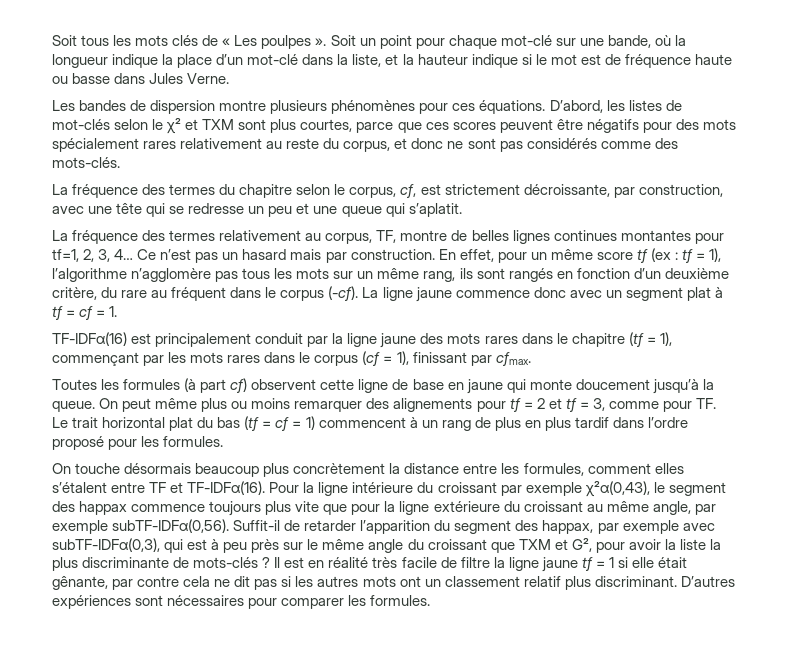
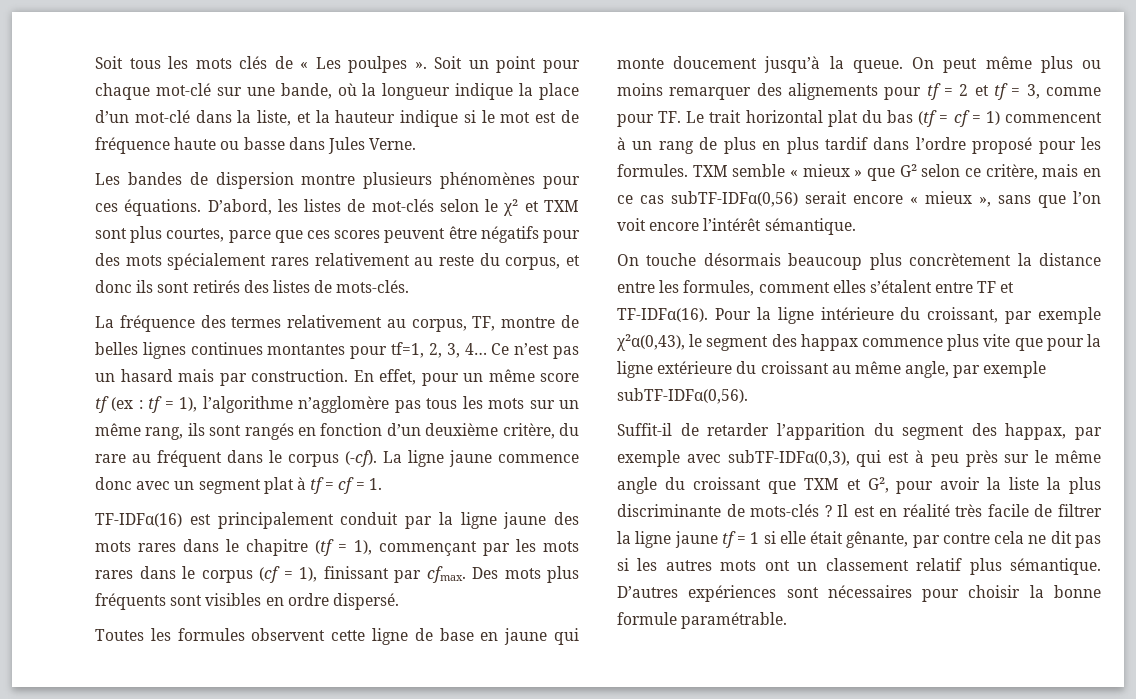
[447,138,678,152] [52,157,120,168] [52,184,723,198] [52,203,462,217] ne sont pas considérés comme des mots-clés. // La fréquence des termes du chapitre selon le corpus, cf, est strictement décroissante, par construction, avec une tête qui se redresse un peu et une queue qui s’aplatit. -> [136,280,410,293] ils sont retirés des listes de mots-clés.
(531, 359) none -> [472,566,579,583] [95,593,399,610] Des mots plus fréquents sont visibles en ordre dispersé.
[184,378,248,393] (à part cf) -> (245, 634) none
(224, 441) none -> [692,164,1101,181] [617,191,1101,208] [617,218,856,235] TXM semble « mieux » que G² selon ce critère, mais en ce cas subTF-IDFα(0,56) serait encore « mieux », sans que l’on voit encore l’intérêt sémantique.
[437,482,497,493] croissant -> [927,307,999,323] croissant,
[209,501,262,516] toujours -> (943, 342) none
(230, 526) none -> (748, 396) //
[460,557,490,568] filtre -> [1058,504,1102,517] filtrer
[594,576,677,587] discriminant. -> [1010,558,1101,575] sémantique.
[281,595,431,609] comparer les formules. -> [968,585,1101,598] [617,612,788,629] choisir la bonne formule paramétrable.

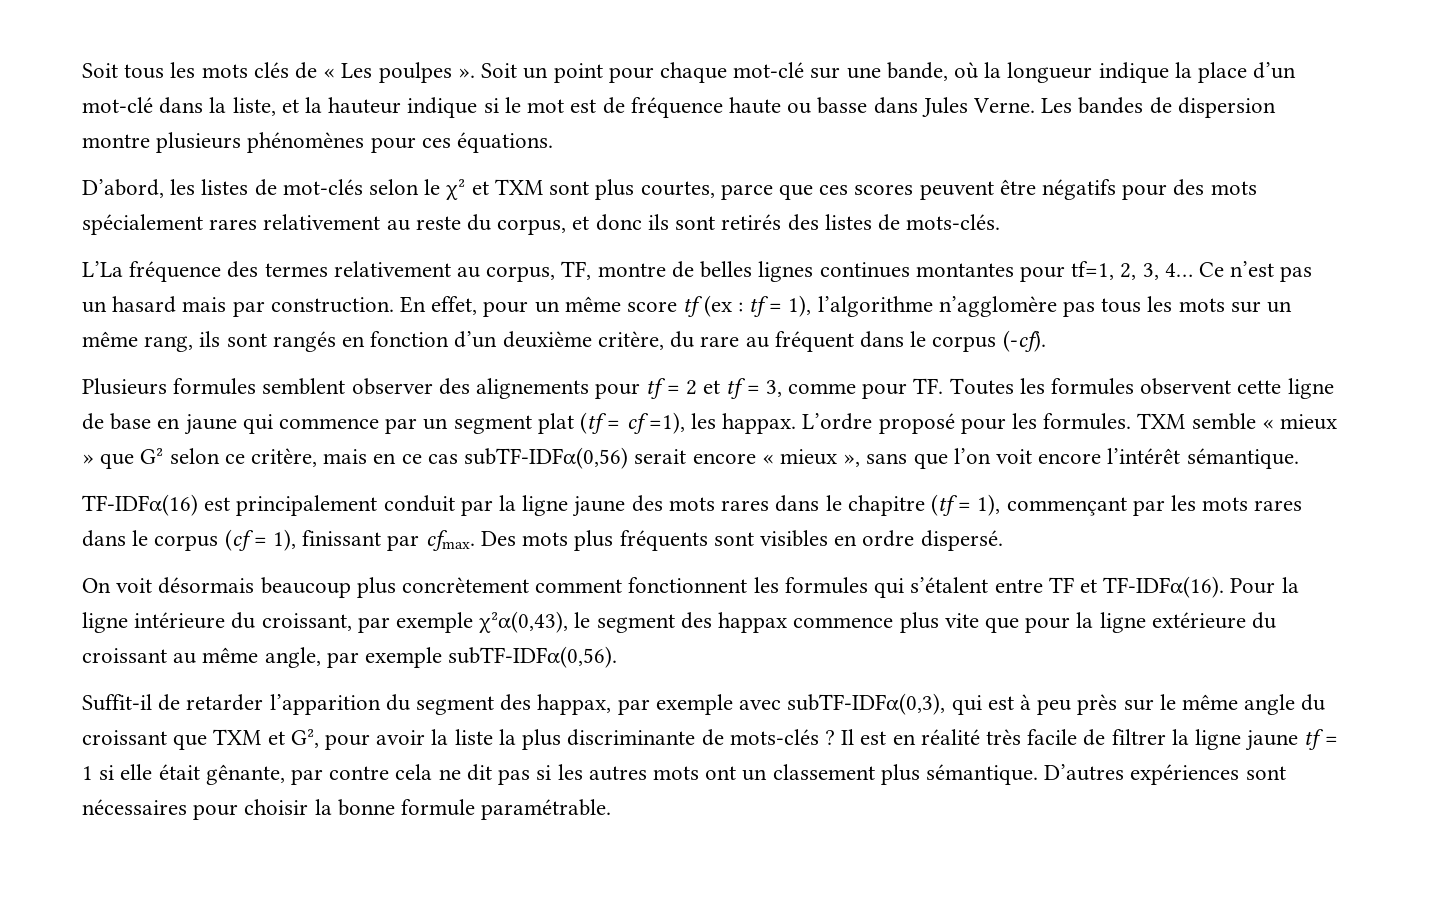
(417, 144) // -> (1035, 105) none
(202, 207) none -> (554, 142) //
[95,316,114,328] La -> [82,261,123,277] L’La
[383,450,579,467] [95,477,382,494] La ligne jaune commence donc avec un segment plat à tf = cf = 1. -> [82,378,1334,399] [82,412,1338,435] [82,447,1299,469] // Plusieurs formules semblent observer des alignements pour tf = 2 et tf = 3, comme pour TF. Toutes les formules observent cette ligne de base en jaune qui commence par un segment plat (tf = cf =1), les happax. L’ordre proposé pour les formules. TXM semble « mieux » que G² selon ce critère, mais en ce cas subTF-IDFα(0,56) serait encore « mieux », sans que l’on voit encore l’intérêt sémantique.
[95,628,580,645] [617,56,1101,73] [617,83,1101,100] [617,110,1102,127] [617,137,1101,154] [617,164,1101,181] [617,191,1101,208] [617,218,856,235] [617,253,1101,270] [617,280,866,296] Toutes les formules observent cette ligne de base en jaune qui monte doucement jusqu’à la queue. On peut même plus ou moins remarquer des alignements pour tf = 2 et tf = 3, comme pour TF. Le trait horizontal plat du bas (tf = cf = 1) commencent à un rang de plus en plus tardif dans l’ordre proposé pour les formules. TXM semble « mieux » que G² selon ce critère, mais en ce cas subTF-IDFα(0,56) serait encore « mieux », sans que l’on voit encore l’intérêt sémantique. // On touche désormais beaucoup plus concrètement la distance entre les formules, comment elles -> [82,577,905,598] On voit désormais beaucoup plus concrètement comment fonctionnent les formules qui
[916,558,963,571] relatif -> (875, 772) none

